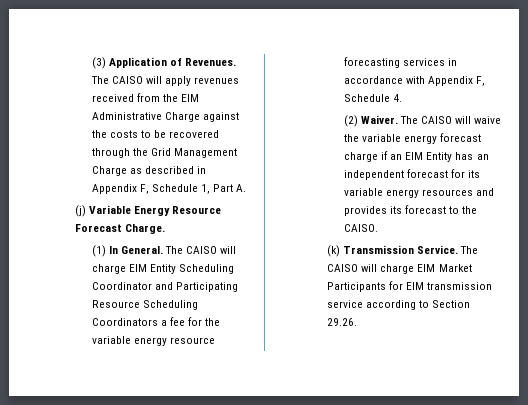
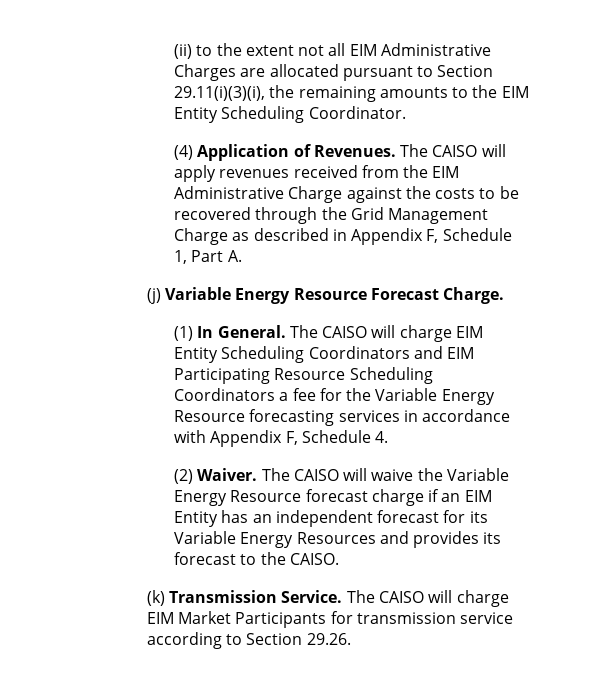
[91,57,106,69] (3) -> [173,43,492,59] [173,64,494,81] [173,85,529,102] [173,106,406,123] [173,145,193,160] (ii) to the extent not all EIM Administrative Charges are allocated pursuant to Section 29.11(i)(3)(i), the remaining amounts to the EIM Entity Scheduling Coordinator. // (4)
[91,282,173,290] Coordinator and -> [308,346,475,359] Coordinators and EIM
[91,336,216,346] variable energy resource -> [375,388,495,405] [173,410,245,422] Variable Energy Resource
[361,134,438,144] variable energy -> [447,468,510,481] [173,490,302,506] Variable Energy Resource
[343,188,474,198] variable energy resources -> [173,531,376,548] Variable Energy Resources
[406,282,425,290] EIM -> (353, 617) none

